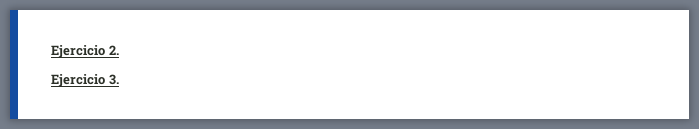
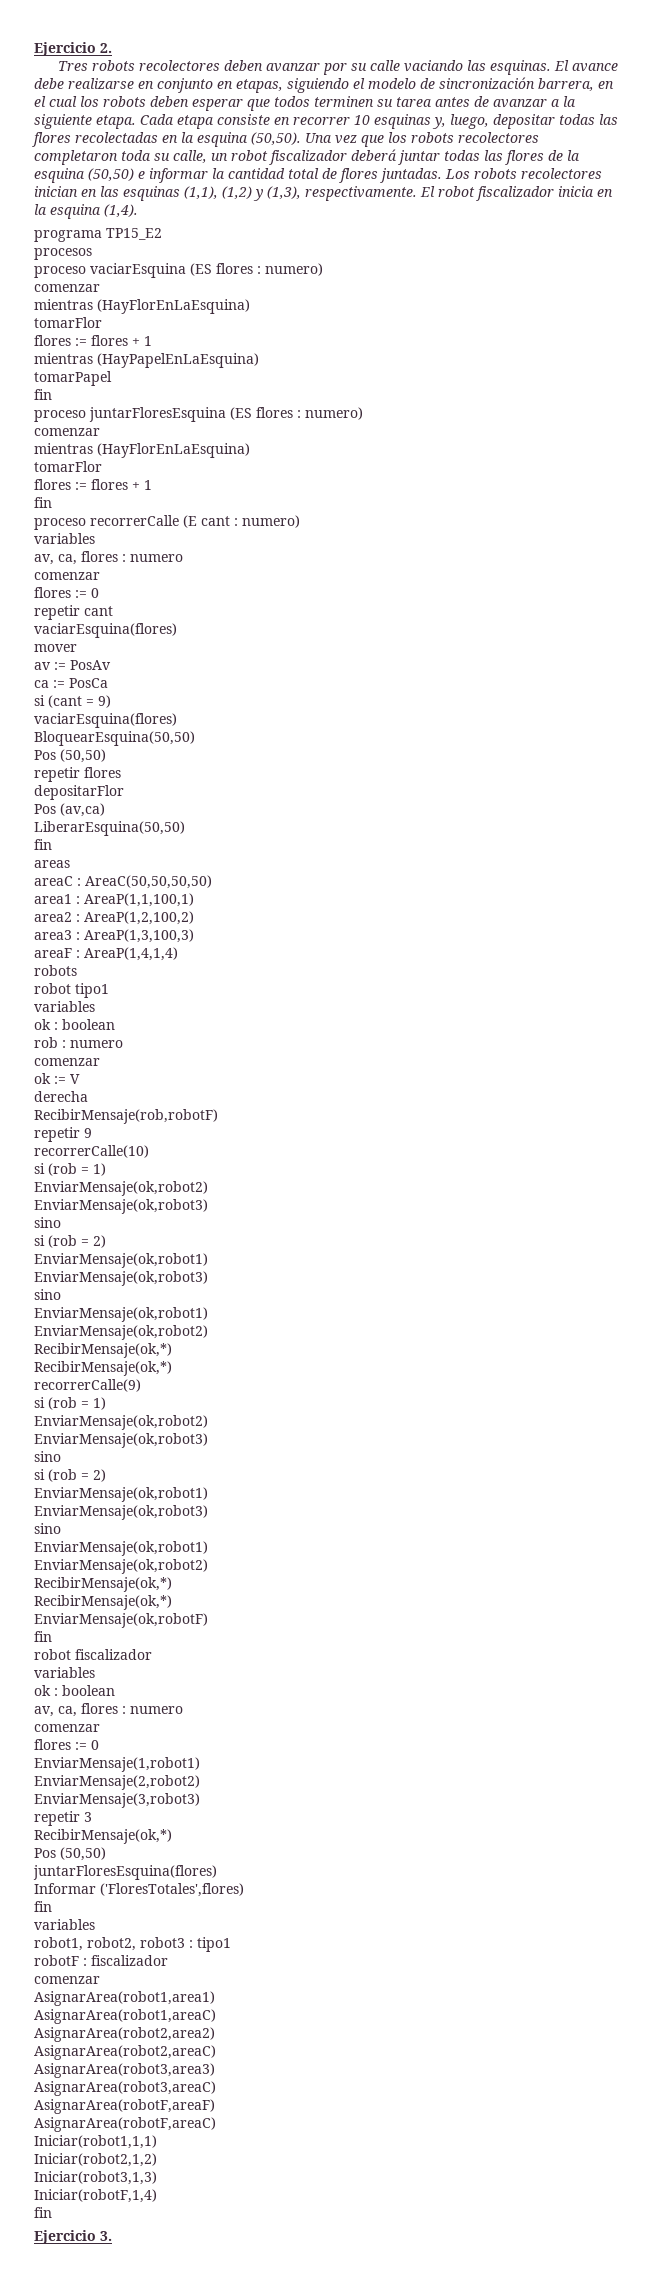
(119, 50) none -> [58,60,619,75] [34,77,614,93] [34,96,576,111] [34,114,618,129] [32,132,539,147] [34,149,580,165] [34,168,602,183] [34,186,613,201] [34,204,138,219] [34,228,162,242] [34,248,92,260] [34,263,323,278] [34,284,100,292] [34,299,250,314] [34,317,102,328] [34,335,152,346] [34,353,259,368] [34,371,112,386] [34,389,52,400] [34,407,363,422] [34,428,100,436] [34,443,250,458] [34,461,102,472] [34,479,152,490] [34,497,52,508] [34,515,300,530] [34,533,95,544] [34,551,183,565] [34,572,100,580] [34,587,99,598] [34,605,113,620] [34,623,177,638] [34,644,77,652] [34,660,111,670] [34,678,108,688] [34,695,111,708] [34,713,177,728] [34,731,195,746] [34,749,106,763] [34,767,121,782] [34,785,124,800] [34,803,105,817] [34,821,185,836] [34,839,52,850] [34,860,70,868] [34,875,212,889] [34,893,194,907] [34,911,194,925] [34,929,194,943] [34,947,178,961] [34,965,77,976] [34,983,109,998] [34,1001,95,1012] [34,1019,115,1030] [34,1037,123,1048] [34,1058,100,1066] [34,1073,80,1084] [34,1091,88,1102] [34,1109,218,1124] [34,1127,92,1142] [34,1145,149,1158] [34,1163,106,1176] [34,1181,208,1196] [34,1199,208,1214] [34,1217,61,1228] [34,1235,106,1248] [34,1253,208,1268] [34,1271,208,1286] [34,1289,61,1300] [34,1307,208,1322] [34,1325,208,1340] [34,1343,172,1358] [34,1361,172,1376] [34,1379,141,1392] [34,1397,106,1410] [34,1415,208,1430] [34,1433,208,1448] [34,1451,61,1462] [34,1469,106,1482] [34,1487,208,1502] [34,1505,208,1520] [34,1523,61,1534] [34,1541,208,1556] [34,1559,208,1574] [34,1577,172,1592] [34,1595,172,1610] [34,1613,208,1628] [34,1631,52,1642] [34,1649,152,1660] [34,1667,95,1678] [34,1685,115,1696] [34,1703,183,1717] [34,1724,100,1732] [34,1739,99,1750] [34,1757,200,1772] [34,1775,200,1790] [34,1793,200,1808] [34,1811,92,1826] [34,1829,172,1844] [34,1847,106,1861] [33,1865,217,1880] [34,1883,244,1897] [34,1901,52,1912] [34,1919,95,1930] [34,1937,231,1952] [34,1955,168,1966] [34,1976,100,1984] [34,1991,215,2006] [34,2009,216,2024] [34,2027,215,2042] [34,2045,216,2060] [34,2063,215,2078] [34,2081,216,2096] [34,2099,215,2114] [34,2117,216,2132] [34,2135,157,2149] [34,2153,157,2167] [34,2171,157,2185] [34,2189,157,2203] [34,2207,52,2218] // Tres robots recolectores deben avanzar por su calle vaciando las esquinas. El avance debe realizarse en conjunto en etapas, siguiendo el modelo de sincronización barrera, en el cual los robots deben esperar que todos terminen su tarea antes de avanzar a la siguiente etapa. Cada etapa consiste en recorrer 10 esquinas y, luego, depositar todas las flores recolectadas en la esquina (50,50). Una vez que los robots recolectores completaron toda su calle, un robot fiscalizador deberá juntar todas las flores de la esquina (50,50) e informar la cantidad total de flores juntadas. Los robots recolectores inician en las esquinas (1,1), (1,2) y (1,3), respectivamente. El robot fiscalizador inicia en la esquina (1,4). // programa TP15_E2 // procesos // proceso vaciarEsquina (ES flores : numero) // comenzar // mientras (HayFlorEnLaEsquina) // tomarFlor // flores := flores + 1 // mientras (HayPapelEnLaEsquina) // tomarPapel // fin // proceso juntarFloresEsquina (ES flores : numero) // comenzar // mientras (HayFlorEnLaEsquina) // tomarFlor // flores := flores + 1 // fin // proceso recorrerCalle (E cant : numero) // variables // av, ca, flores : numero // comenzar // flores := 0 // repetir cant // vaciarEsquina(flores) // mover // av := PosAv // ca := PosCa // si (cant = 9) // vaciarEsquina(flores) // BloquearEsquina(50,50) // Pos (50,50) // repetir flores // depositarFlor // Pos (av,ca) // LiberarEsquina(50,50) // fin // areas // areaC : AreaC(50,50,50,50) // area1 : AreaP(1,1,100,1) // area2 : AreaP(1,2,100,2) // area3 : AreaP(1,3,100,3) // areaF : AreaP(1,4,1,4) // robots // robot tipo1 // variables // ok : boolean // rob : numero // comenzar // ok := V // derecha // RecibirMensaje(rob,robotF) // repetir 9 // recorrerCalle(10) // si (rob = 1) // EnviarMensaje(ok,robot2) // EnviarMensaje(ok,robot3) // sino // si (rob = 2) // EnviarMensaje(ok,robot1) // EnviarMensaje(ok,robot3) // sino // EnviarMensaje(ok,robot1) // EnviarMensaje(ok,robot2) // RecibirMensaje(ok,*) // RecibirMensaje(ok,*) // recorrerCalle(9) // si (rob = 1) // EnviarMensaje(ok,robot2) // EnviarMensaje(ok,robot3) // sino // si (rob = 2) // EnviarMensaje(ok,robot1) // EnviarMensaje(ok,robot3) // sino // EnviarMensaje(ok,robot1) // EnviarMensaje(ok,robot2) // RecibirMensaje(ok,*) // RecibirMensaje(ok,*) // EnviarMensaje(ok,robotF) // fin // robot fiscalizador // variables // ok : boolean // av, ca, flores : numero // comenzar // flores := 0 // EnviarMensaje(1,robot1) // EnviarMensaje(2,robot2) // EnviarMensaje(3,robot3) // repetir 3 // RecibirMensaje(ok,*) // Pos (50,50) // juntarFloresEsquina(flores) // Informar ('FloresTotales',flores) // fin // variables // robot1, robot2, robot3 : tipo1 // robotF : fiscalizador // comenzar // AsignarArea(robot1,area1) // AsignarArea(robot1,areaC) // AsignarArea(robot2,area2) // AsignarArea(robot2,areaC) // AsignarArea(robot3,area3) // AsignarArea(robot3,areaC) // AsignarArea(robotF,areaF) // AsignarArea(robotF,areaC) // Iniciar(robot1,1,1) // Iniciar(robot2,1,2) // Iniciar(robot3,1,3) // Iniciar(robotF,1,4) // fin

